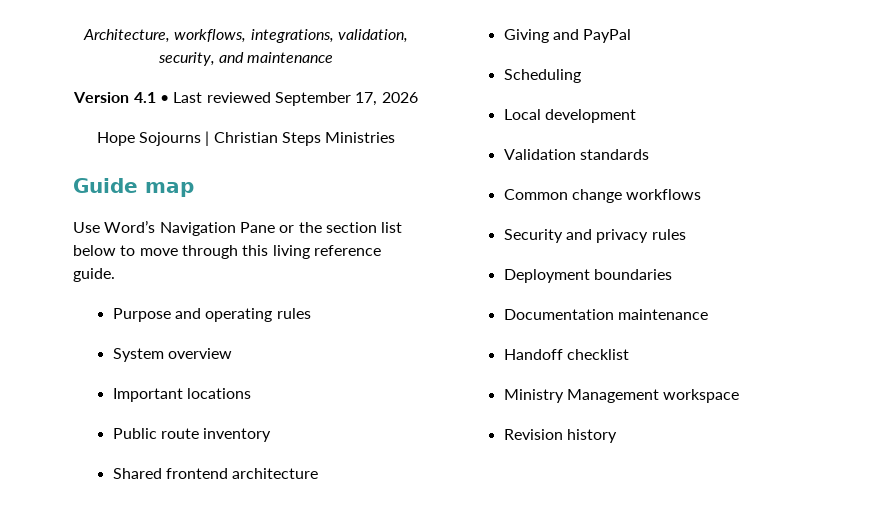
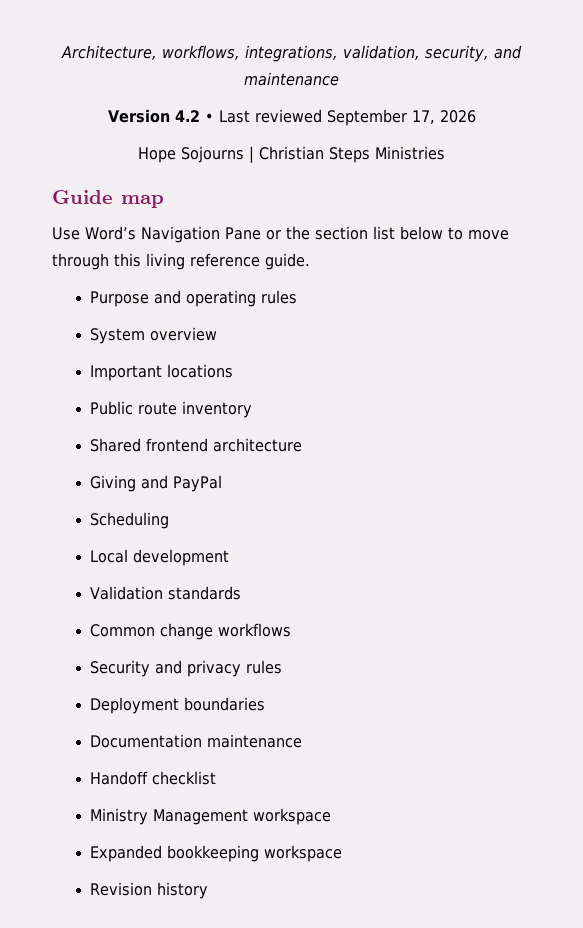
[133,92,156,103] 4.1 -> [174,110,200,122] 4.2
(740, 396) none -> [90,845,343,862] // Expanded bookkeeping workspace

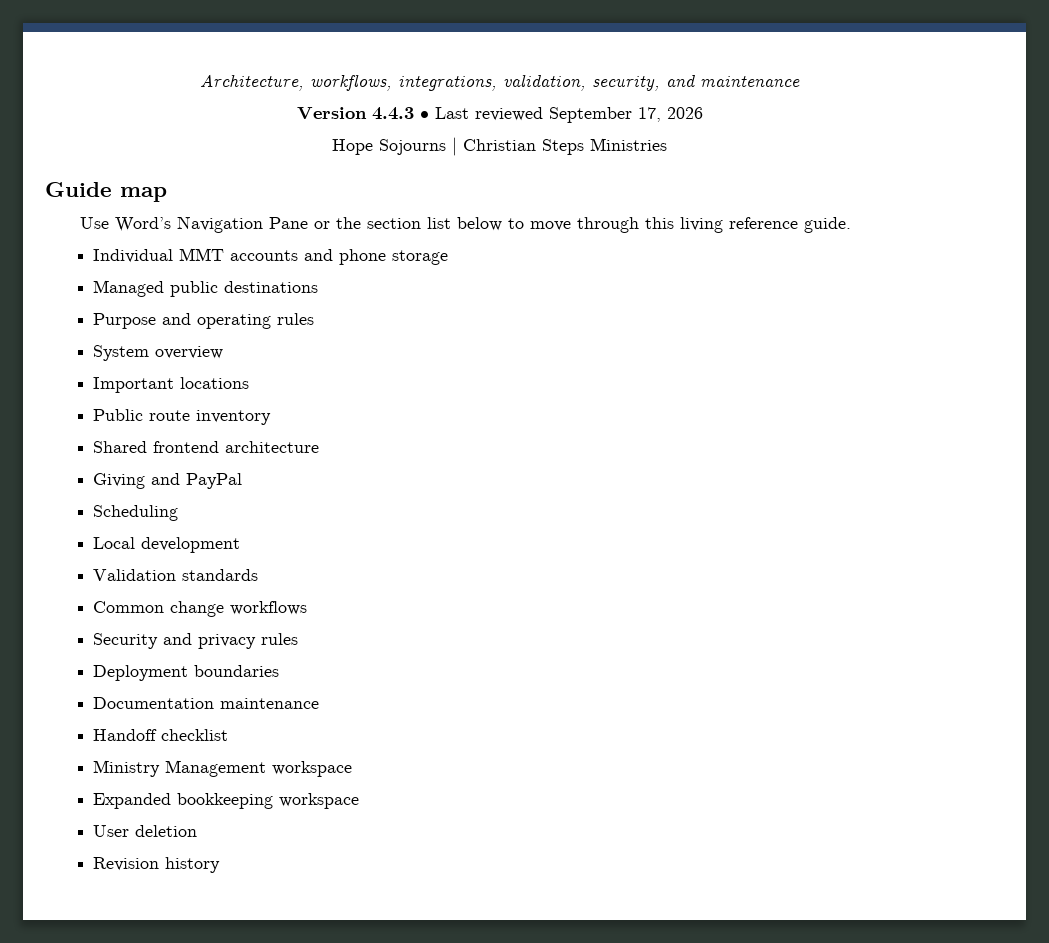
[174,110,200,122] 4.2 -> [371,107,414,120] 4.4.3
(310, 261) none -> [93,248,449,265] [93,280,319,297] // Individual MMT accounts and phone storage // Managed public destinations
(343, 853) none -> [93,825,198,837] // User deletion

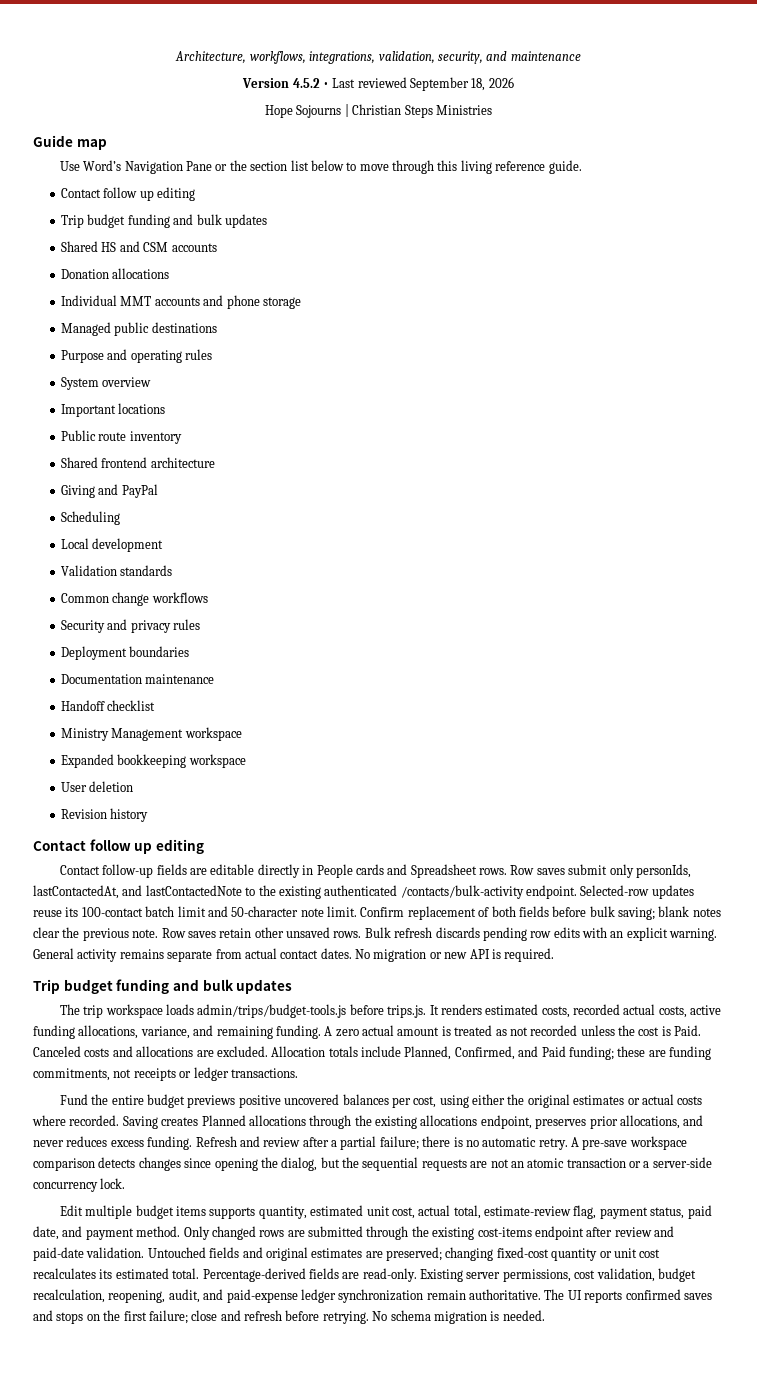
[371,107,414,120] 4.4.3 -> [292,78,320,88] 4.5.2
[637,107,661,122] 17, -> [471,78,486,91] 18,
(852, 225) none -> [61,187,196,201] [61,214,267,228] [61,241,217,252] [61,268,170,279] // Contact follow up editing // Trip budget funding and bulk updates // Shared HS and CSM accounts // Donation allocations
(221, 865) none -> [33,839,204,854] [59,864,691,878] [33,885,694,899] [33,906,721,920] [33,927,718,941] [33,948,555,962] [33,979,293,994] [59,1004,722,1018] [33,1025,702,1039] [33,1046,711,1060] [33,1067,298,1081] [59,1094,703,1108] [32,1115,704,1129] [33,1136,687,1150] [33,1157,712,1171] [33,1178,126,1192] [59,1205,712,1219] [33,1226,674,1240] [33,1247,661,1261] [33,1268,696,1282] [33,1289,712,1303] [33,1310,545,1324] // Contact follow up editing // Contact follow-up fields are editable directly in People cards and Spreadsheet rows. Row saves submit only personIds, lastContactedAt, and lastContactedNote to the existing authenticated /contacts/bulk-activity endpoint. Selected-row updates reuse its 100-contact batch limit and 50-character note limit. Confirm replacement of both fields before bulk saving; blank notes clear the previous note. Row saves retain other unsaved rows. Bulk refresh discards pending row edits with an explicit warning. General activity remains separate from actual contact dates. No migration or new API is required. // Trip budget funding and bulk updates // The trip workspace loads admin/trips/budget-tools.js before trips.js. It renders estimated costs, recorded actual costs, active funding allocations, variance, and remaining funding. A zero actual amount is treated as not recorded unless the cost is Paid. Canceled costs and allocations are excluded. Allocation totals include Planned, Confirmed, and Paid funding; these are funding commitments, not receipts or ledger transactions. // Fund the entire budget previews positive uncovered balances per cost, using either the original estimates or actual costs where recorded. Saving creates Planned allocations through the existing allocations endpoint, preserves prior allocations, and never reduces excess funding. Refresh and review after a partial failure; there is no automatic retry. A pre-save workspace comparison detects changes since opening the dialog, but the sequential requests are not an atomic transaction or a server-side concurrency lock. // Edit multiple budget items supports quantity, estimated unit cost, actual total, estimate-review flag, payment status, paid date, and payment method. Only changed rows are submitted through the existing cost-items endpoint after review and paid-date validation. Untouched fields and original estimates are preserved; changing fixed-cost quantity or unit cost recalculates its estimated total. Percentage-derived fields are read-only. Existing server permissions, cost validation, budget recalculation, reopening, audit, and paid-expense ledger synchronization remain authoritative. The UI reports confirmed saves and stops on the first failure; close and refresh before retrying. No schema migration is needed.

